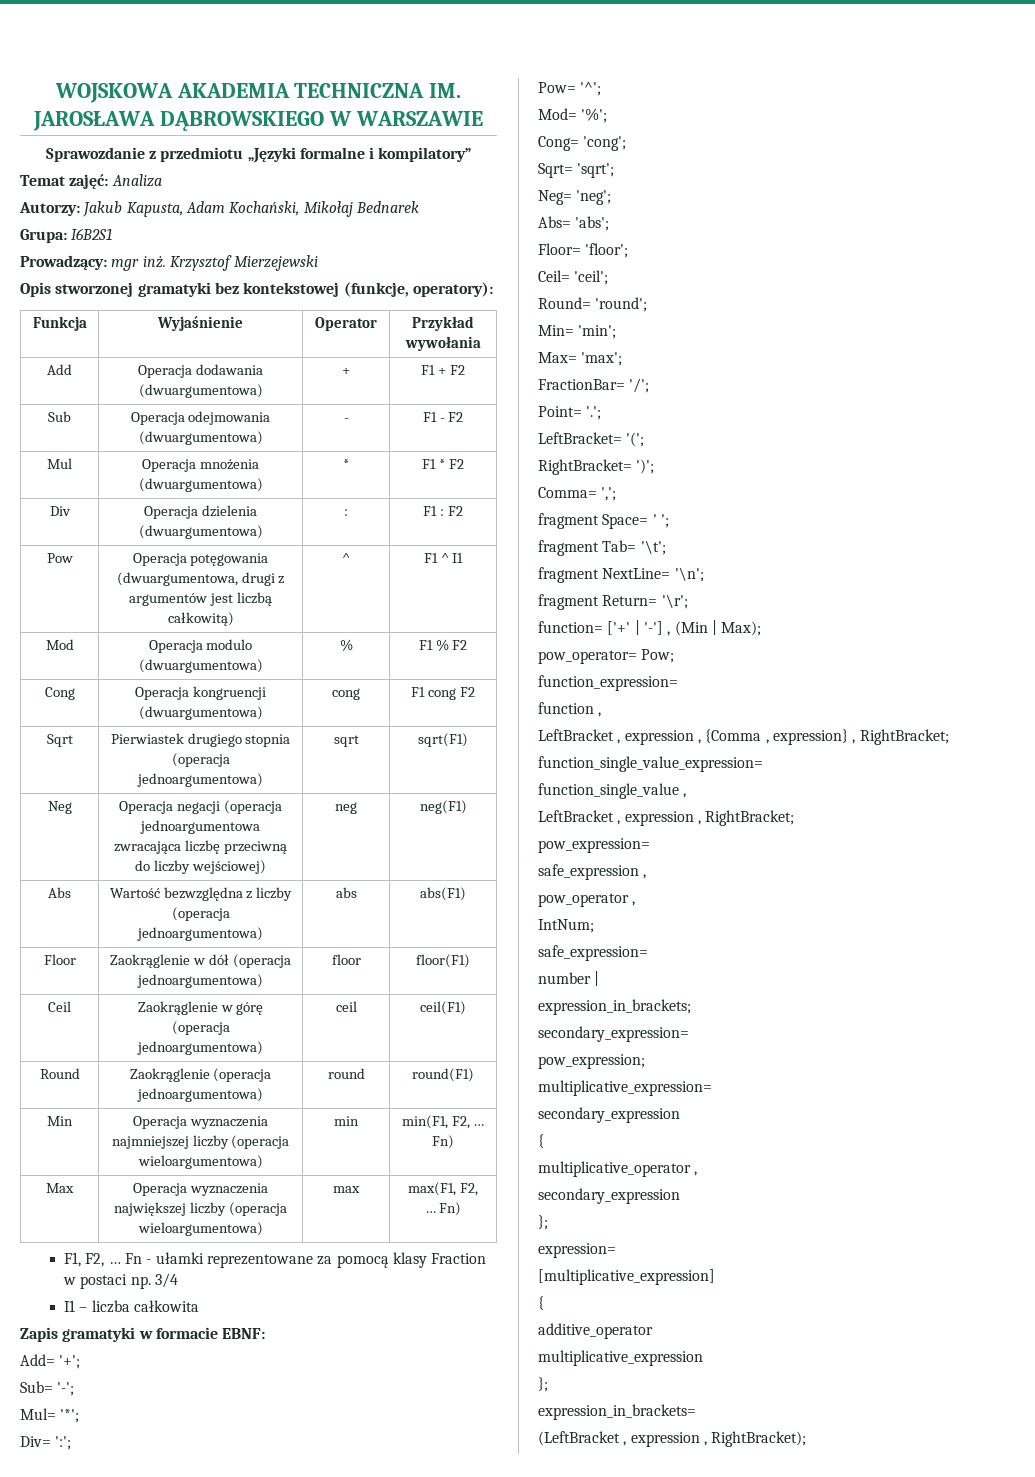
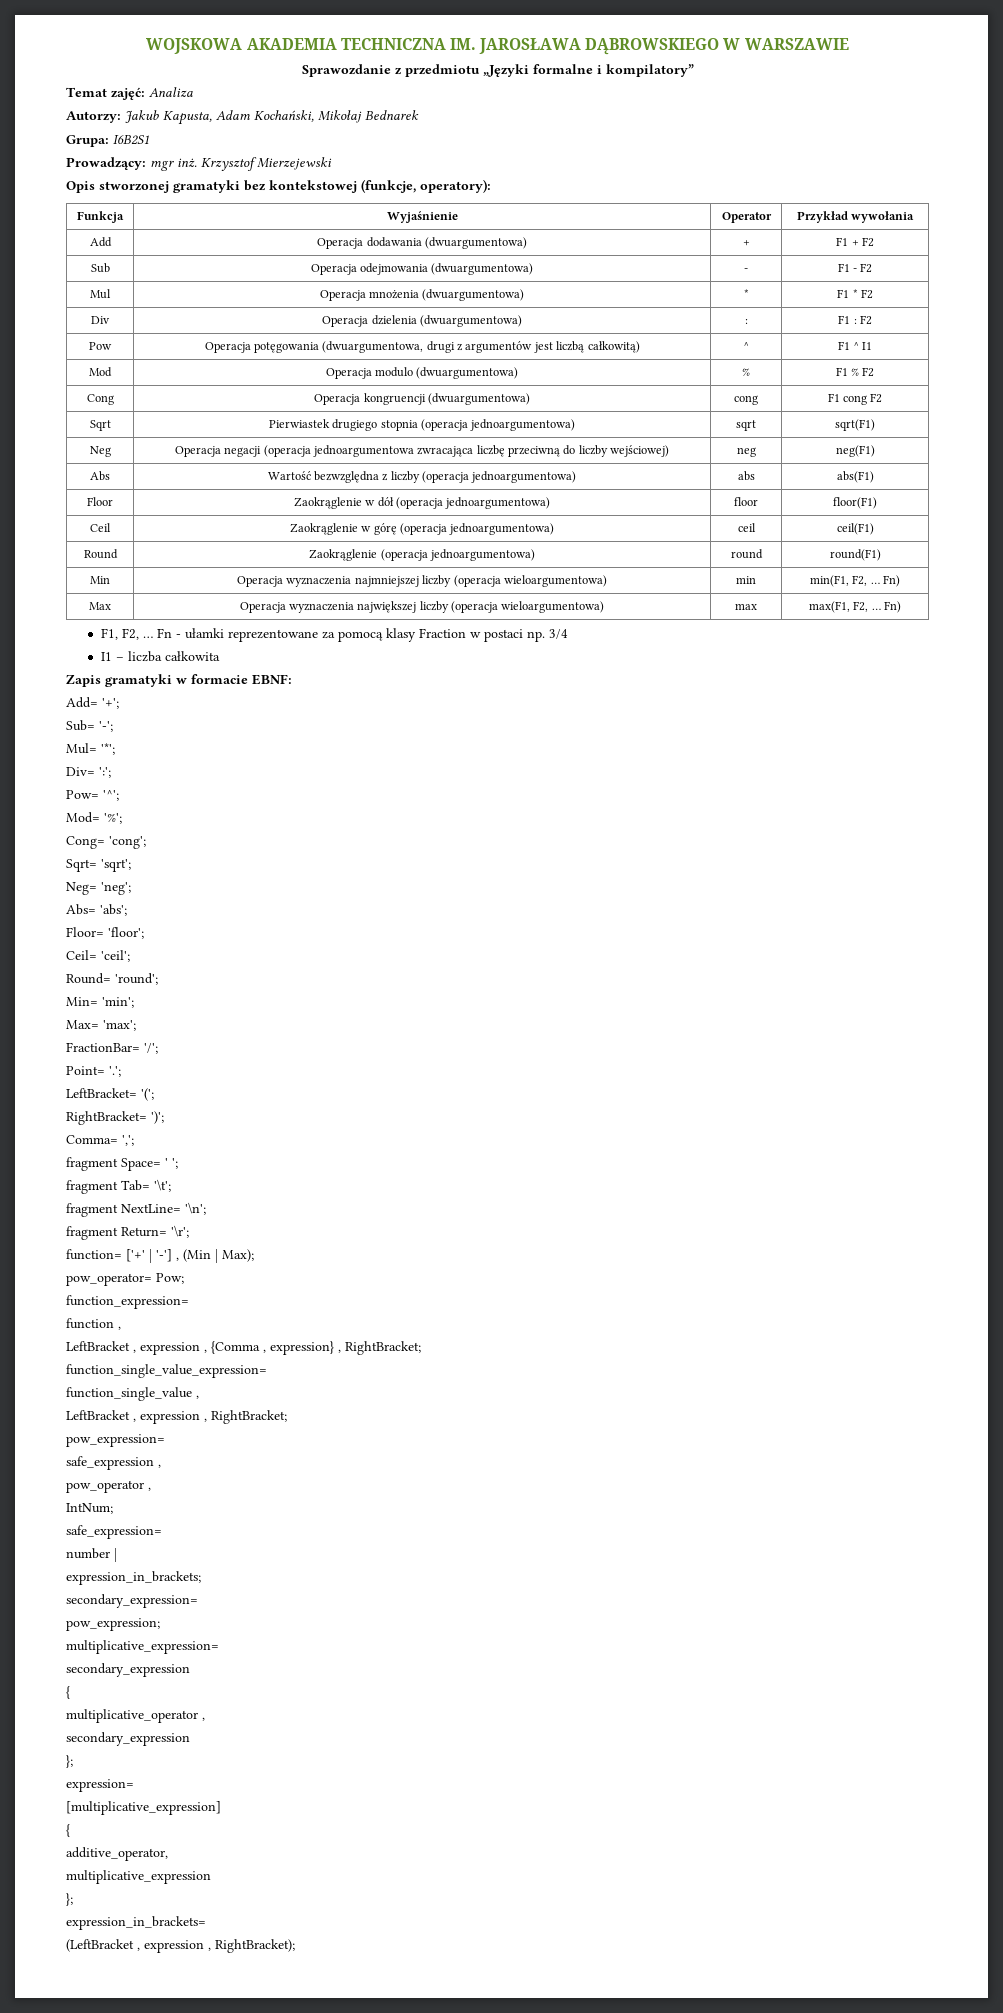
[538,1323,653,1339] additive_operator -> [66,1847,168,1861] additive_operator,

